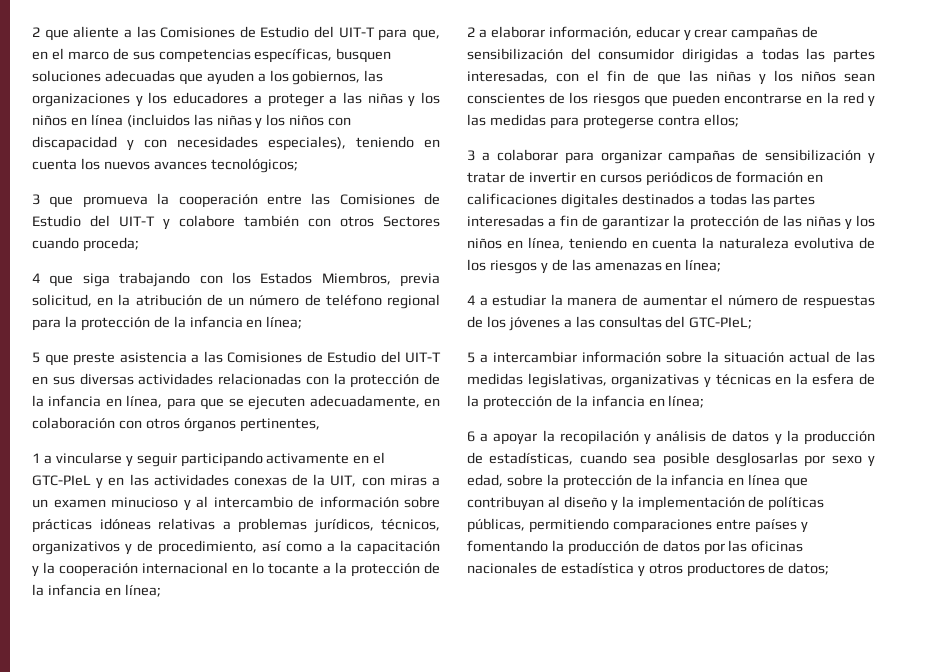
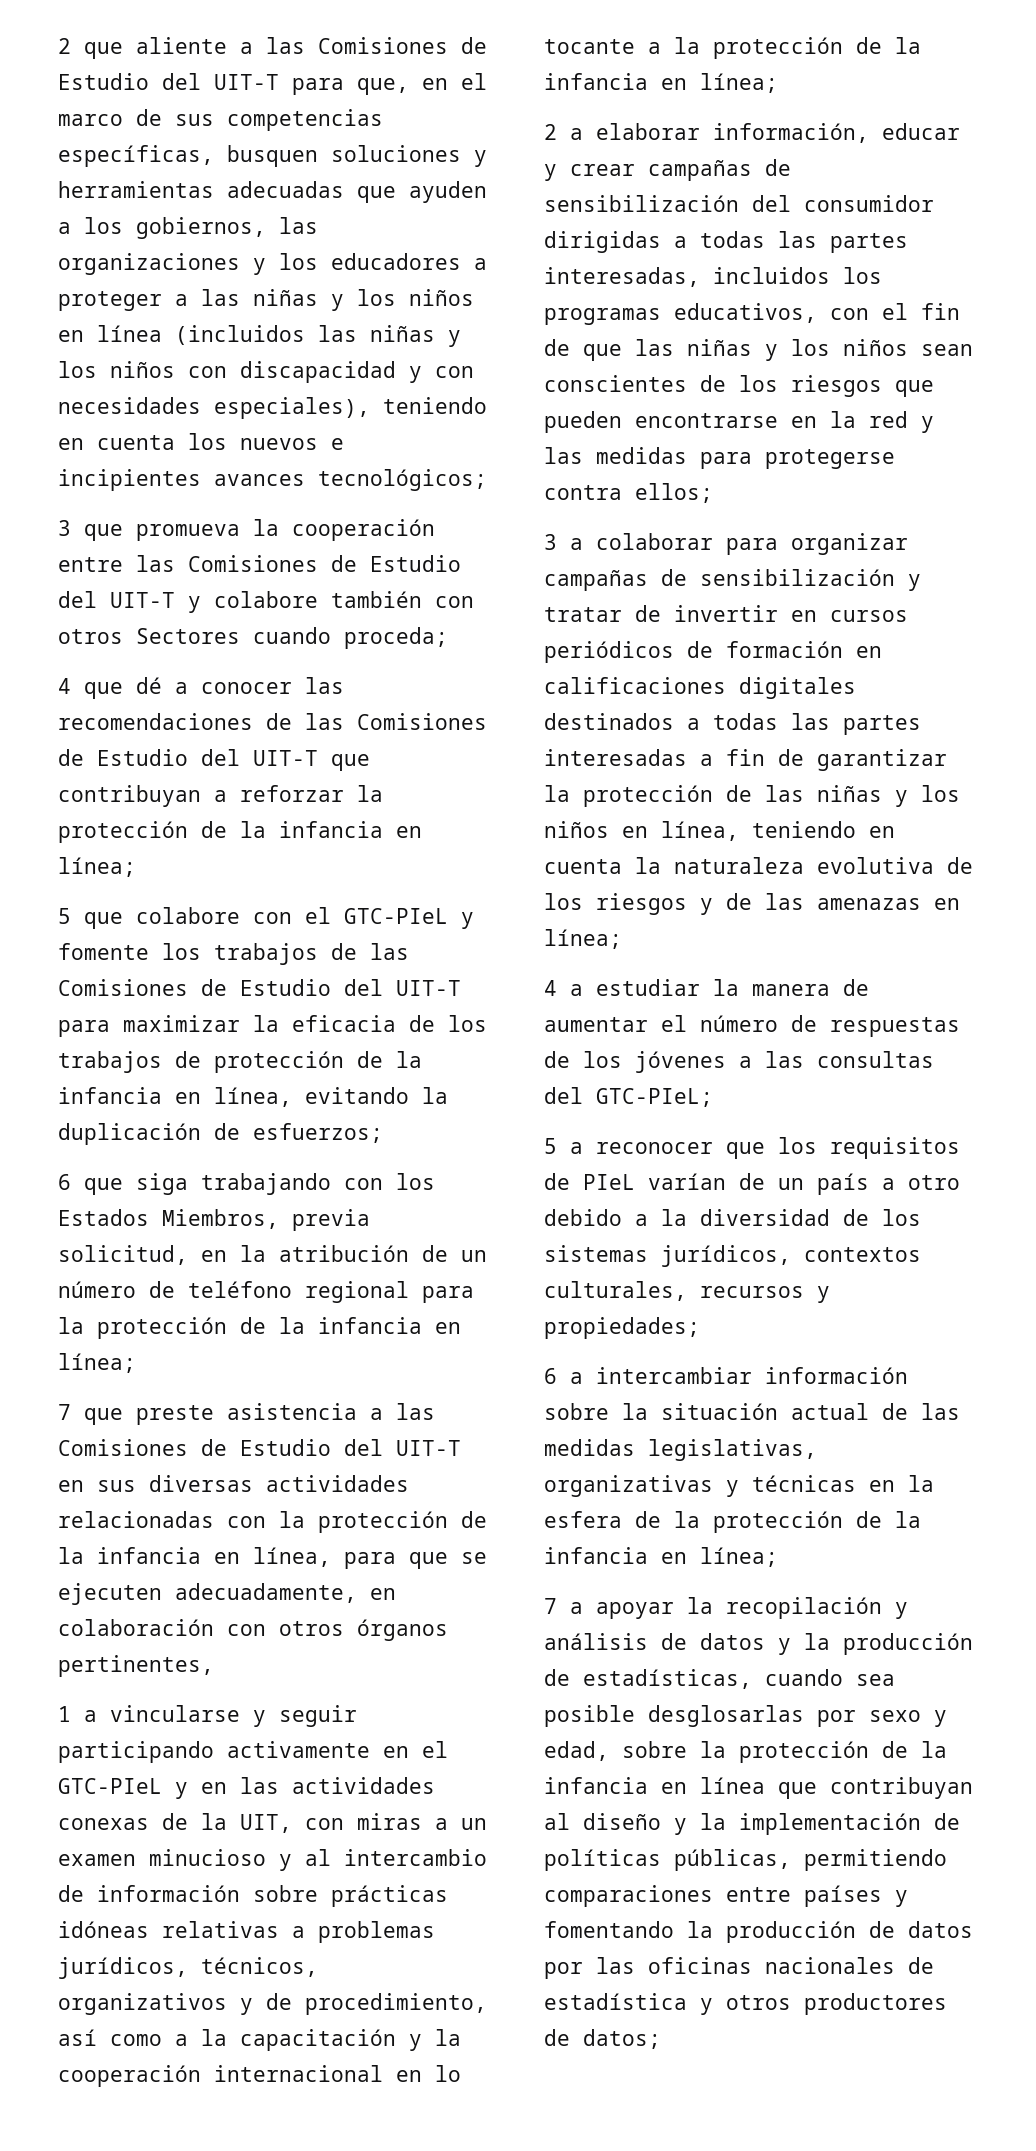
(101, 76) none -> [474,150,487,167] [58,181,214,198] y herramientas
(150, 165) none -> [331,438,344,450] [58,469,201,491] e incipientes
(74, 281) none -> [136,677,344,694] [58,713,487,730] [58,749,370,771] [58,785,383,807] [58,821,422,843] [58,857,136,877] [58,907,474,929] [58,943,409,965] [58,979,461,996] [58,1015,487,1037] [58,1051,422,1073] [58,1087,448,1107] [58,1123,383,1145] [58,1174,123,1195] dé a conocer las recomendaciones de las Comisiones de Estudio del UIT-T que contribuyan a reforzar la protección de la infancia en línea; // 5 que colabore con el GTC-PIeL y fomente los trabajos de las Comisiones de Estudio del UIT-T para maximizar la eficacia de los trabajos de protección de la infancia en línea, evitando la duplicación de esfuerzos; // 6 que
[32,352,40,363] 5 -> [58,1404,71,1420] 7
(548, 76) none -> [713,267,882,284] [544,303,817,325] incluidos los programas educativos,
(488, 358) none -> [596,1137,960,1159] [544,1173,960,1195] [544,1209,921,1226] [544,1245,921,1267] [544,1281,830,1303] [544,1317,700,1339] [544,1368,583,1384] reconocer que los requisitos de PIeL varían de un país a otro debido a la diversidad de los sistemas jurídicos, contextos culturales, recursos y propiedades; // 6 a
[467,431,475,442] 6 -> [544,1598,557,1614] 7

